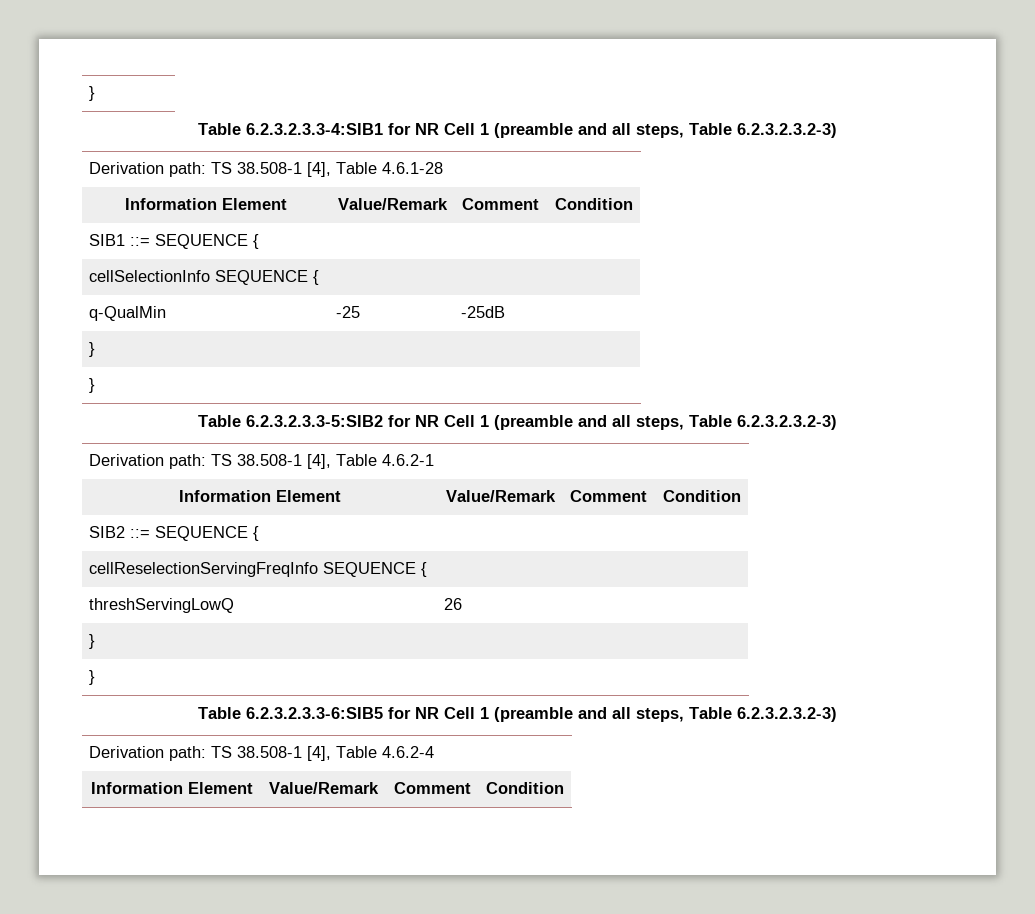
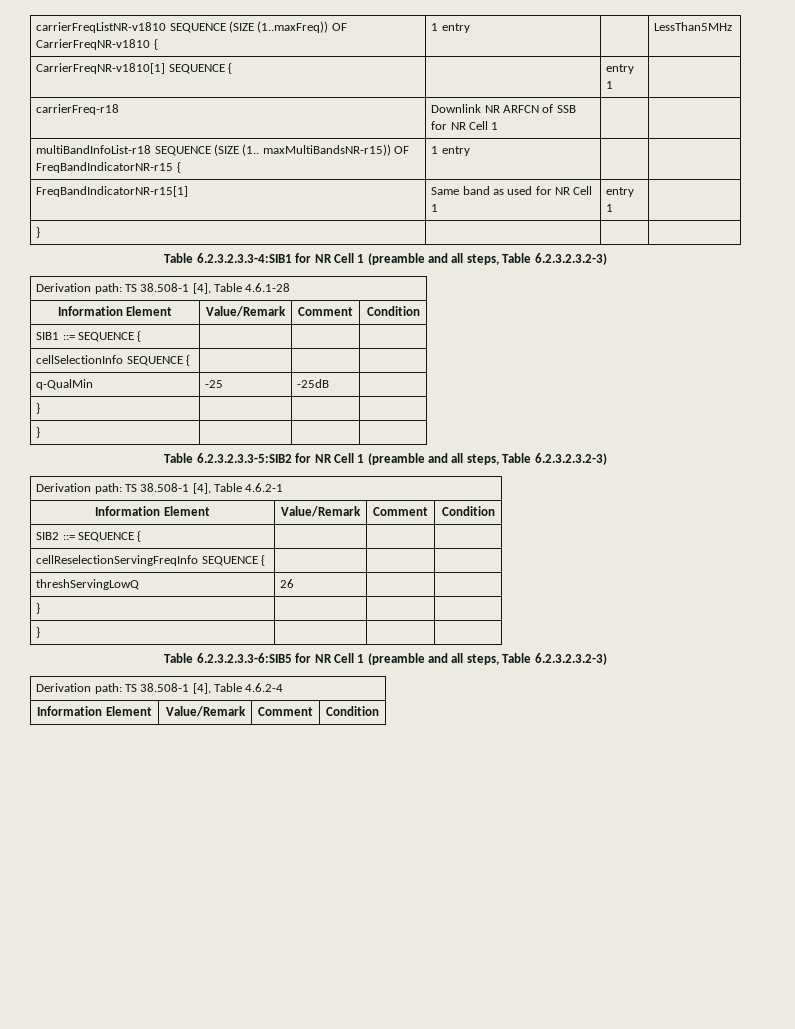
(89, 93) none -> [36,21,347,33] [36,39,158,50] [431,23,470,33] [654,22,733,31] [36,63,232,74] [606,64,635,74] [606,81,614,89] [36,104,120,115] [431,104,576,113] [431,121,499,130] [36,144,410,156] [36,162,181,173] [431,146,470,156] [36,186,189,197] [431,186,593,195] [431,204,439,212] [606,187,635,197] [606,204,614,212] carrierFreqListNR-v1810 SEQUENCE (SIZE (1..maxFreq)) OF CarrierFreqNR-v1810 { | 1 entry | | LessThan5MHz // CarrierFreqNR-v1810[1] SEQUENCE { | | entry 1 | // carrierFreq-r18 | Downlink NR ARFCN of SSB for NR Cell 1 | | // multiBandInfoList-r18 SEQUENCE (SIZE (1.. maxMultiBandsNR-r15)) OF FreqBandIndicatorNR-r15 { | 1 entry | | // FreqBandIndicatorNR-r15[1] | Same band as used for NR Cell 1 | entry 1 | //

